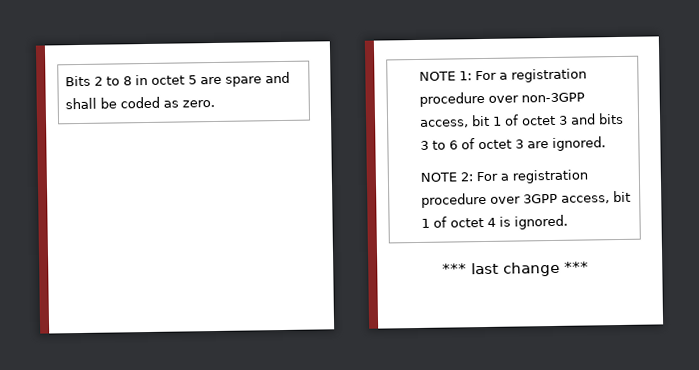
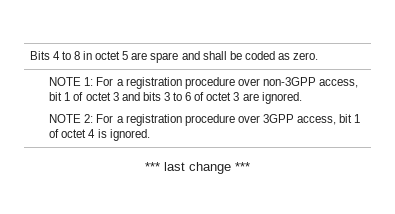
[93,76,103,86] 2 -> [52,51,60,60] 4

